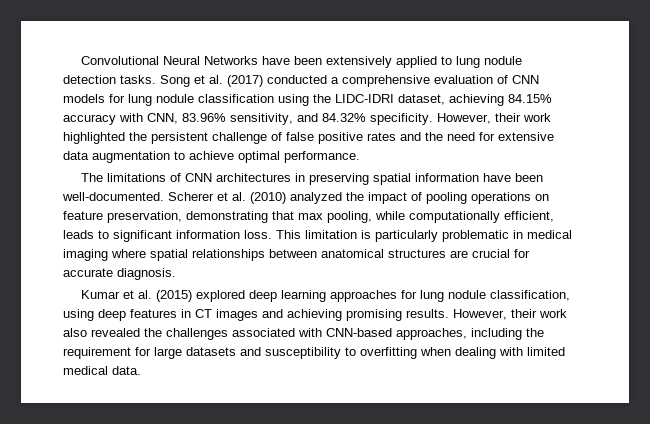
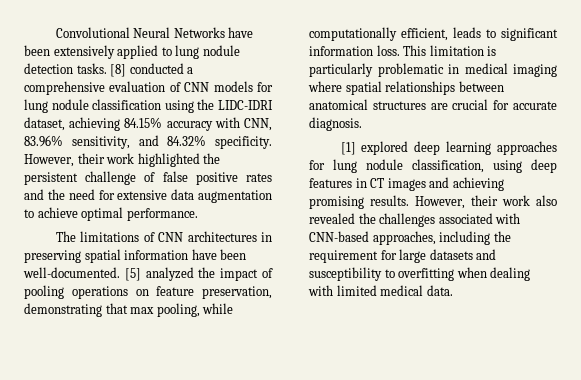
[160,75,263,87] Song et al. (2017) -> [110,64,127,77] [8]
[168,192,286,204] Scherer et al. (2010) -> [124,268,141,281] [5]
[80,290,192,302] Kumar et al. (2015) -> [340,142,356,155] [1]

